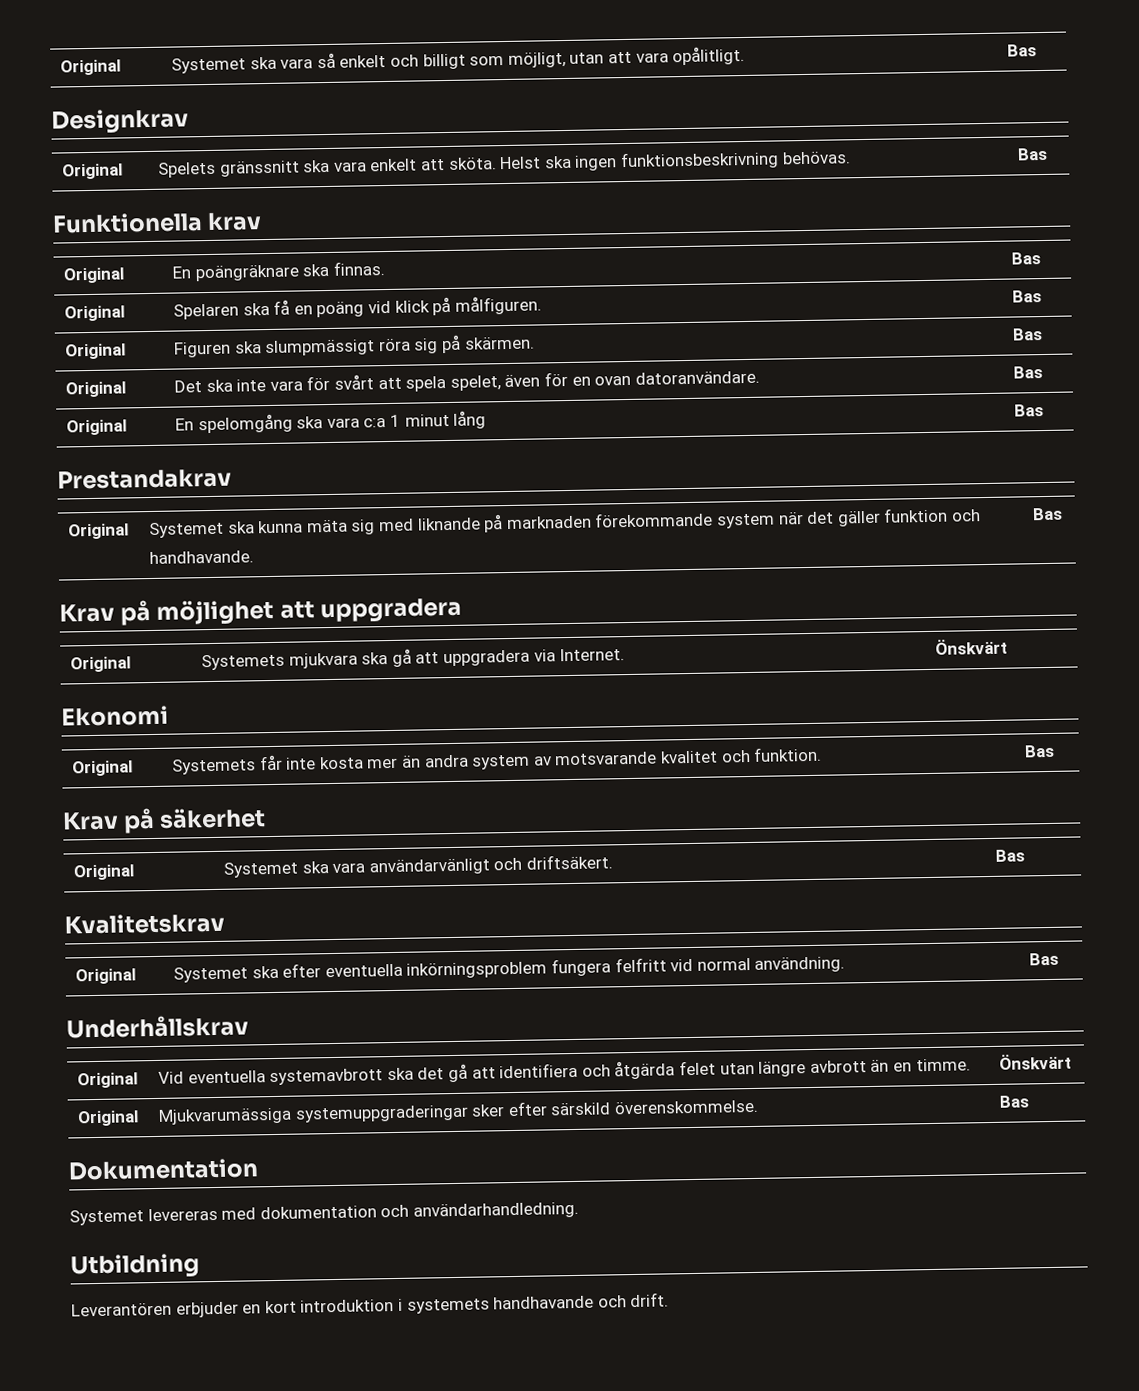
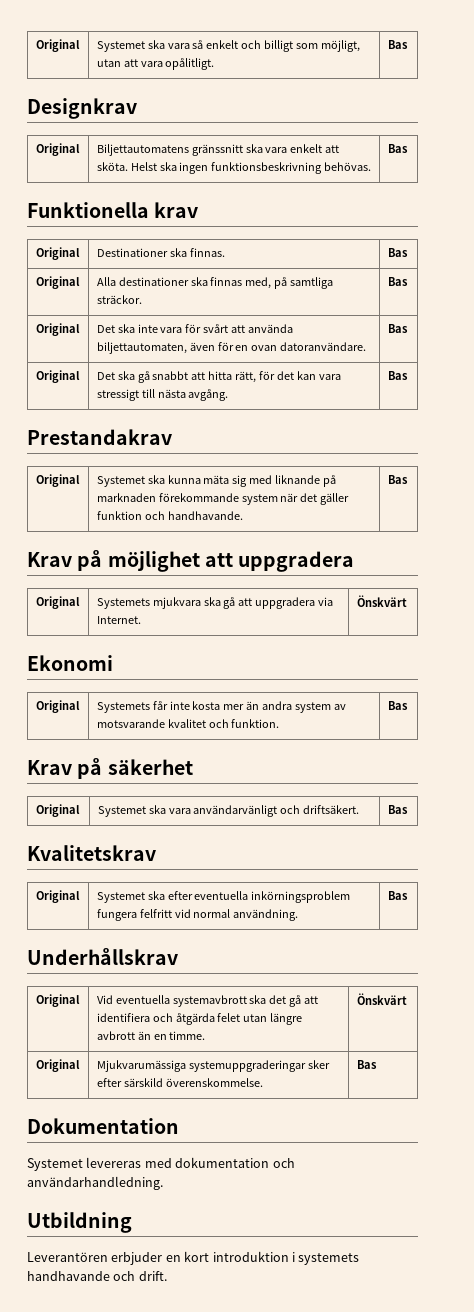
[158,161,217,178] Spelets -> [96,144,189,156] Biljettautomatens
[172,264,299,282] En poängräknare -> [96,248,168,257] Destinationer
[173,295,542,320] [1012,290,1043,303] [65,343,127,360] [174,334,535,358] Spelaren ska få en poäng vid klick på målfiguren. | Bas // Original | Figuren ska slumpmässigt röra sig på skärmen. -> [96,277,334,289] [96,295,142,304] Alla destinationer ska finnas med, på samtliga sträckor.
[405,375,501,392] spela spelet, -> [248,324,294,333] [96,342,187,354] använda biljettautomaten,
[175,410,487,434] En spelomgång ska vara c:a 1 minut lång -> [96,371,342,383] [96,389,229,401] Det ska gå snabbt att hitta rätt, för det kan vara stressigt till nästa avgång.

